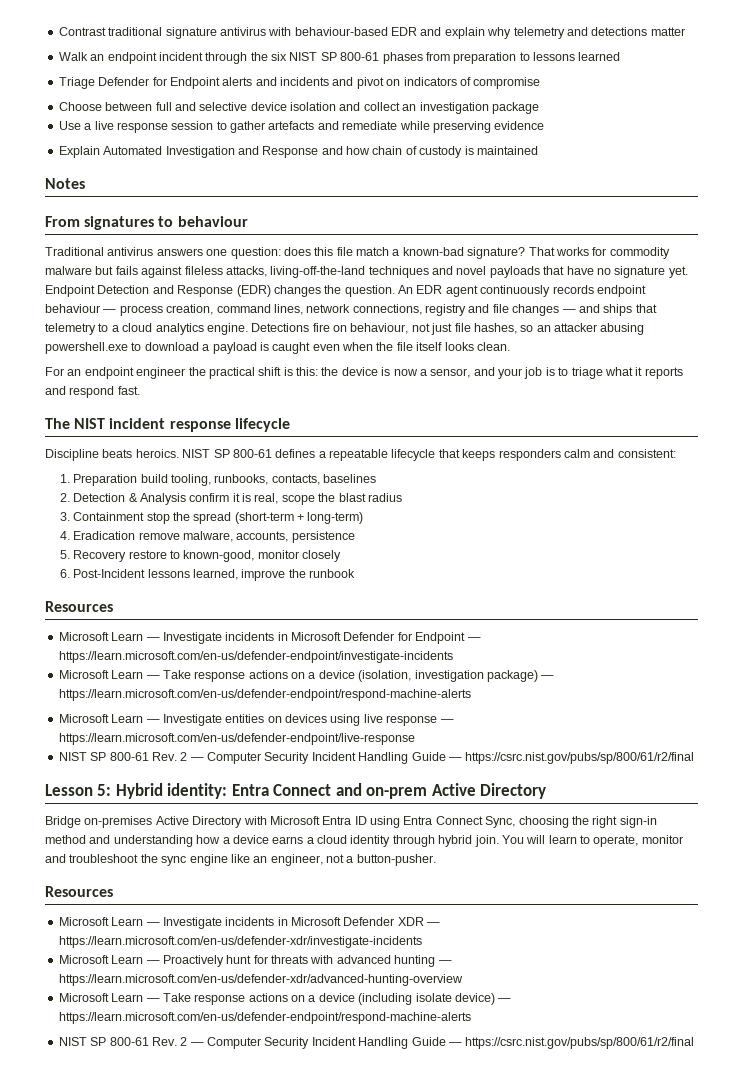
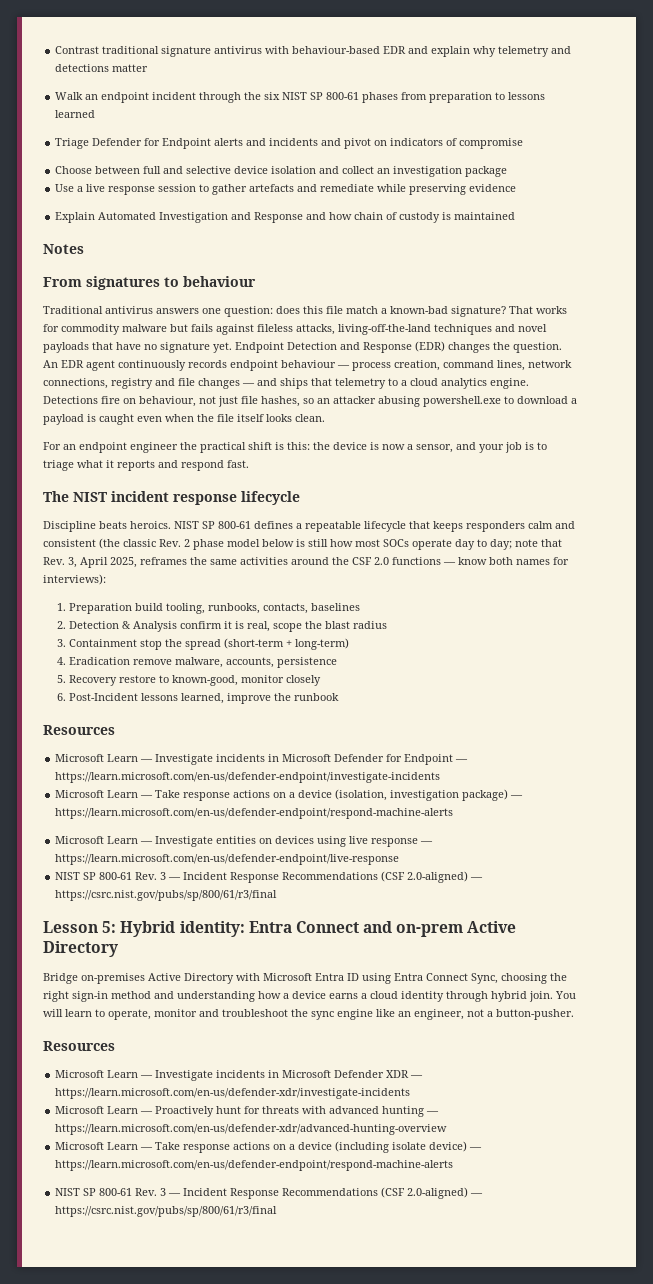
[617,449,676,458] consistent: -> [43,538,562,550] [43,557,569,568] [43,574,106,585] consistent (the classic Rev. 2 phase model below is still how most SOCs operate day to day; note that Rev. 3, April 2025, reframes the same activities around the CSF 2.0 functions — know both names for interviews):
[180,752,695,764] 2 — Computer Security Incident Handling Guide — https://csrc.nist.gov/pubs/sp/800/61/r2/final -> [160,871,484,883] [55,890,278,901] 3 — Incident Response Recommendations (CSF 2.0-aligned) — https://csrc.nist.gov/pubs/sp/800/61/r3/final
[180,1037,695,1049] 2 — Computer Security Incident Handling Guide — https://csrc.nist.gov/pubs/sp/800/61/r2/final -> [160,1187,484,1199] [55,1206,278,1217] 3 — Incident Response Recommendations (CSF 2.0-aligned) — https://csrc.nist.gov/pubs/sp/800/61/r3/final

